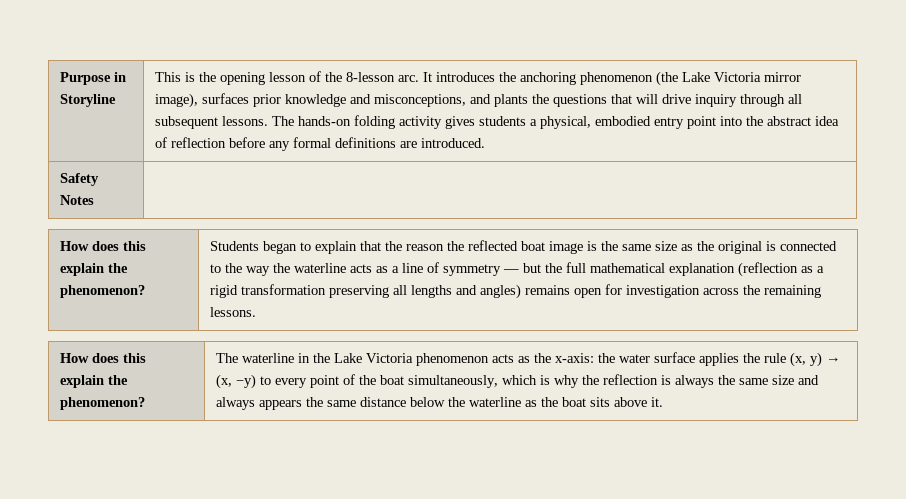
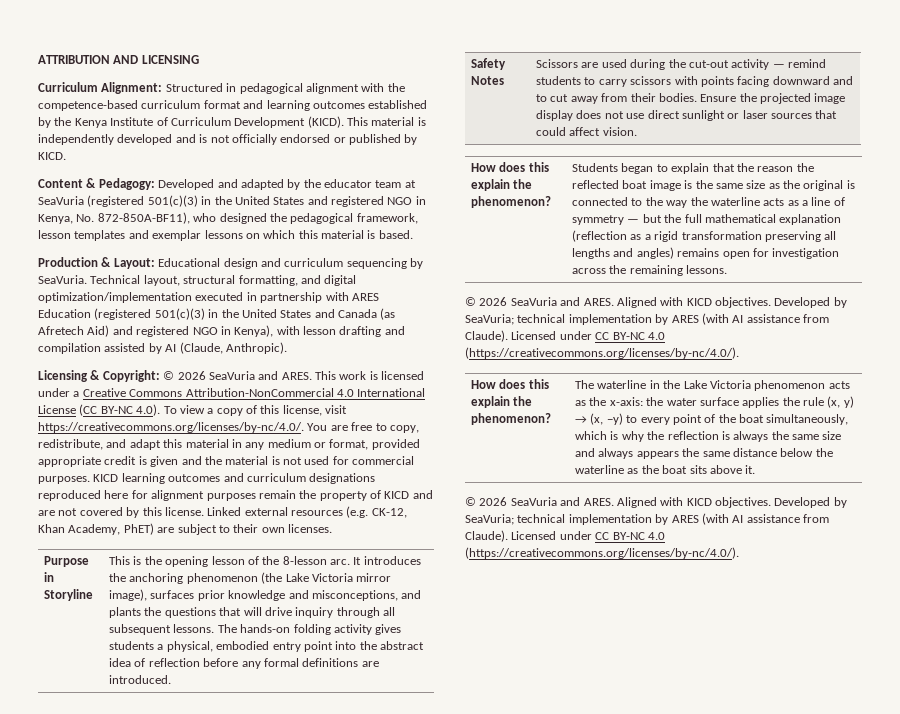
(60, 78) none -> [38,55,199,64] [38,82,405,94] [38,100,428,111] [38,116,426,128] [38,134,418,145] [38,152,66,160] [38,178,416,190] [38,195,426,207] [38,212,418,224] [38,230,413,241] [38,257,423,269] [38,275,357,286] [38,292,379,303] [38,308,396,320] [38,325,405,337] [38,342,287,354] [38,370,425,382] [38,388,426,397] [38,404,348,416] [38,422,419,433] [38,439,420,450] [38,456,415,467] [38,473,376,484] [38,490,433,501] [38,506,407,518] [38,523,332,535] ATTRIBUTION AND LICENSING // Curriculum Alignment: Structured in pedagogical alignment with the competence-based curriculum format and learning outcomes established by the Kenya Institute of Curriculum Development (KICD). This material is independently developed and is not officially endorsed or published by KICD. // Content & Pedagogy: Developed and adapted by the educator team at SeaVuria (registered 501(c)(3) in the United States and registered NGO in Kenya, No. 872-850A-BF11), who designed the pedagogical framework, lesson templates and exemplar lessons on which this material is based. // Production & Layout: Educational design and curriculum sequencing by SeaVuria. Technical layout, structural formatting, and digital optimization/implementation executed in partnership with ARES Education (registered 501(c)(3) in the United States and Canada (as Afretech Aid) and registered NGO in Kenya), with lesson drafting and compilation assisted by AI (Claude, Anthropic). // Licensing & Copyright: © 2026 SeaVuria and ARES. This work is licensed under a Creative Commons Attribution-NonCommercial 4.0 International License (CC BY-NC 4.0). To view a copy of this license, visit https://creativecommons.org/licenses/by-nc/4.0/. You are free to copy, redistribute, and adapt this material in any medium or format, provided appropriate credit is given and the material is not used for commercial purposes. KICD learning outcomes and curriculum designations reproduced here for alignment purposes remain the property of KICD and are not covered by this license. Linked external resources (e.g. CK-12, Khan Academy, PhET) are subject to their own licenses. //
(95, 200) none -> [536,59,827,70] [536,76,854,87] [536,93,846,104] [536,110,838,121] [536,127,637,136] Scissors are used during the cut-out activity — remind students to carry scissors with points facing downward and to cut away from their bodies. Ensure the projected image display does not use direct sunlight or laser sources that could affect vision.
(257, 312) none -> [465,297,847,308] [465,313,829,325] [465,330,665,342] [465,347,739,359] // © 2026 SeaVuria and ARES. Aligned with KICD objectives. Developed by SeaVuria; technical implementation by ARES (with AI assistance from Claude). Licensed under CC BY-NC 4.0 (https://creativecommons.org/licenses/by-nc/4.0/).
(664, 402) none -> [465,497,847,508] [465,513,829,525] [465,530,665,542] [465,547,739,559] // © 2026 SeaVuria and ARES. Aligned with KICD objectives. Developed by SeaVuria; technical implementation by ARES (with AI assistance from Claude). Licensed under CC BY-NC 4.0 (https://creativecommons.org/licenses/by-nc/4.0/).

